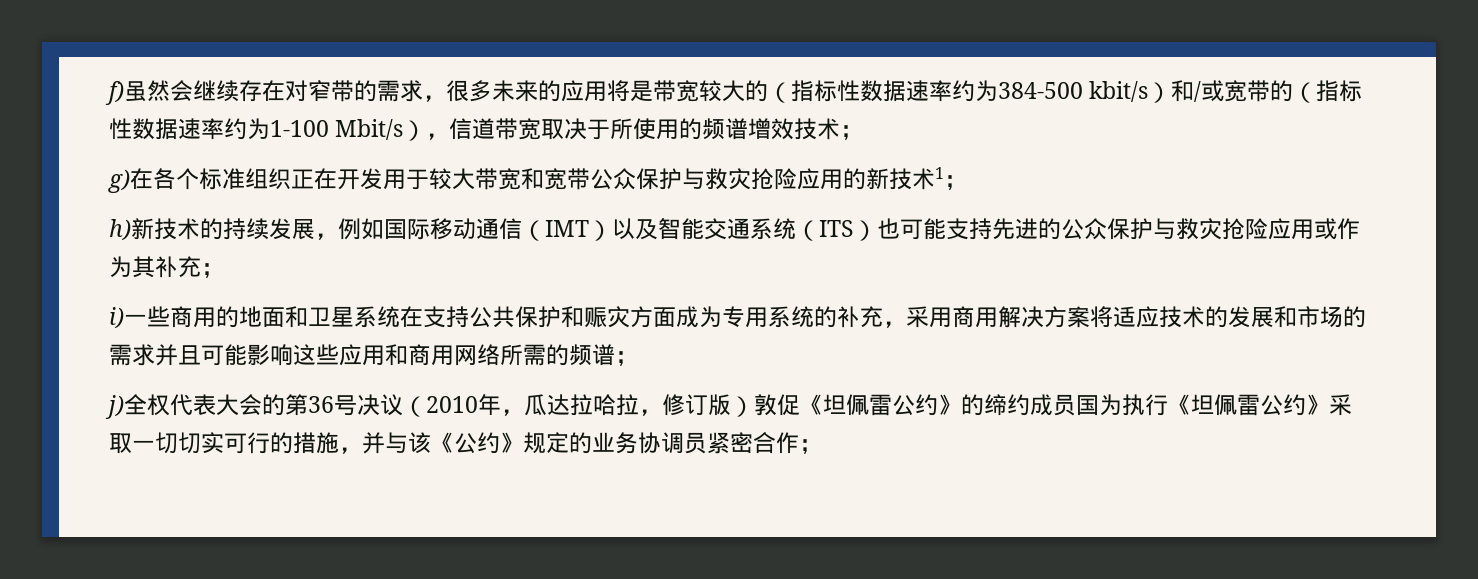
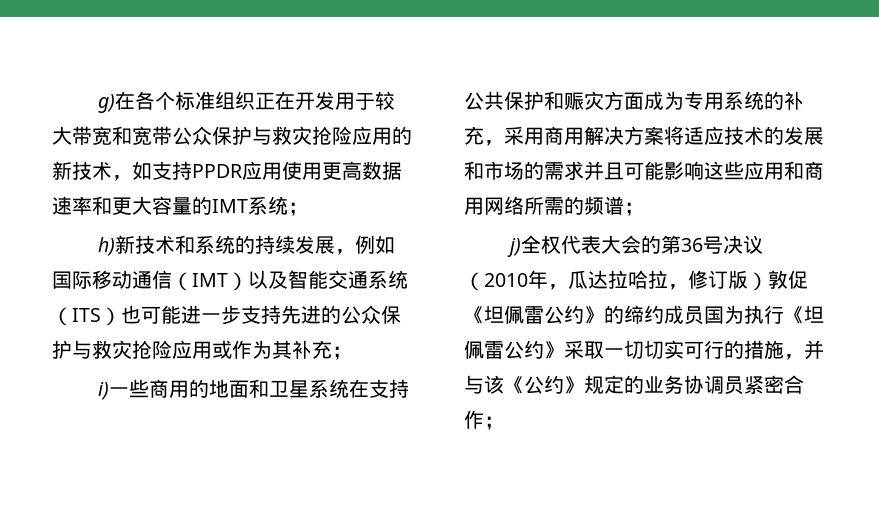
[105,80,1363,105] [109,118,864,141] f)虽然会继续存在对窄带的需求，很多未来的应用将是带宽较大的（指标性数据速率约为384-500 kbit/s）和/或宽带的（指标性数据速率约为1-100 Mbit/s），信道带宽取决于所使用的频谱增效技术； // -> (98, 103) none
[935,167,944,179] 1 -> [112,161,402,181] [52,196,288,215] ，如支持PPDR应用使用更高数据速率和更大容量的IMT系统
(200, 229) none -> [175,235,236,254] 和系统
(946, 229) none -> [181,305,241,325] 进一步

